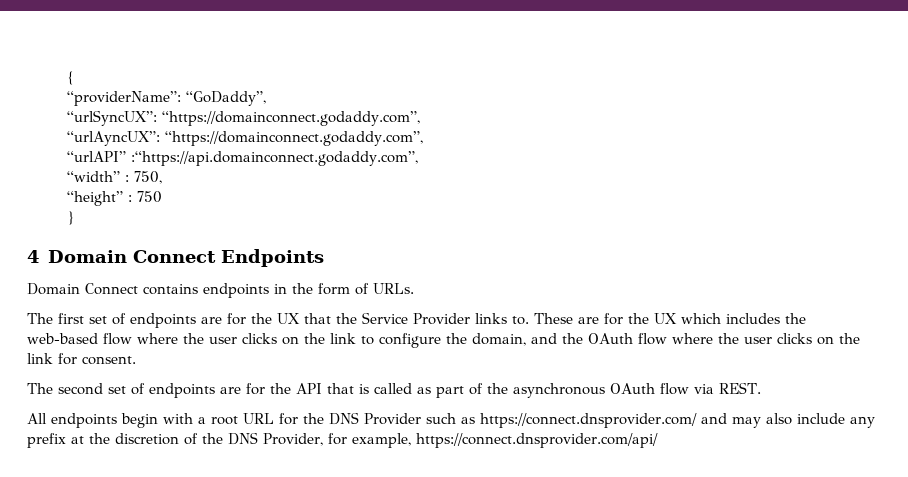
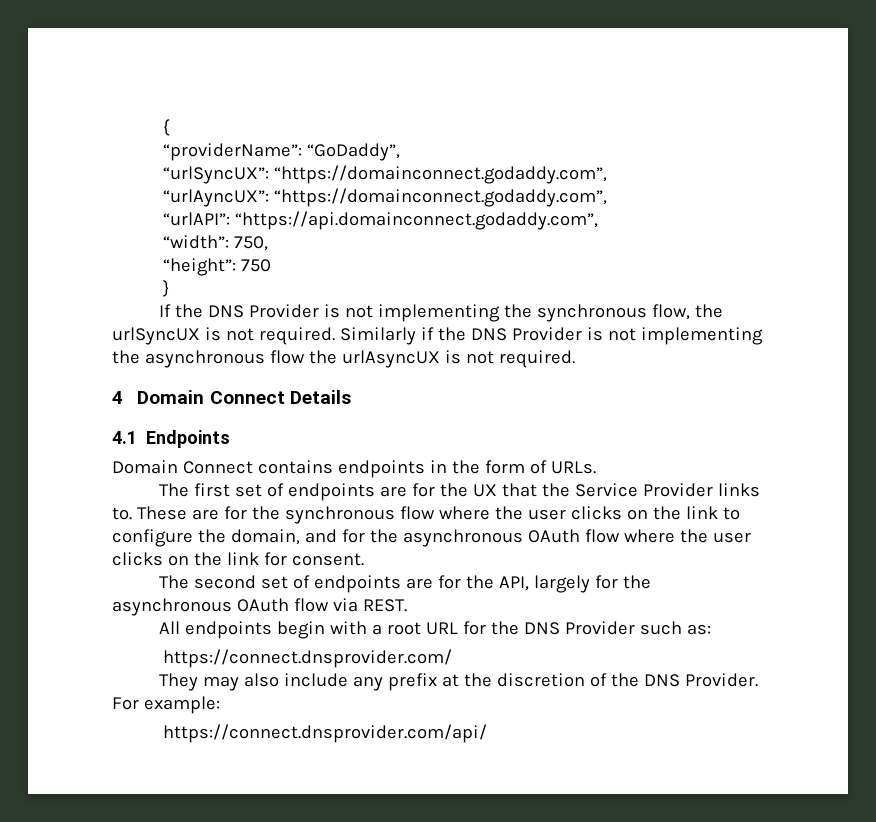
[66,151,418,166] [66,171,129,182] “urlAPI” :“https://api.domainconnect.godaddy.com”, // “width” : -> [162,211,598,230] [162,235,229,249] “urlAPI”: “https://api.domainconnect.godaddy.com”, // “width”:
[66,191,132,206] “height” : -> [162,258,236,276] “height”:
(75, 218) none -> [159,304,724,322] [112,327,763,345] [112,350,575,368] // If the DNS Provider is not implementing the synchronous flow, the urlSyncUX is not required. Similarly if the DNS Provider is not implementing the asynchronous flow the urlAsyncUX is not required.
(216, 256) none -> [289,390,351,404] [112,431,137,444] Details // 4.1
[654,313,806,324] [27,333,98,344] UX which includes the web-based -> [284,506,395,524] synchronous
[562,333,583,344] the -> [341,529,523,547] for the asynchronous
[296,383,483,398] API that is called as part of -> [499,575,619,593] API, largely for
[461,417,475,424] as -> [687,624,712,635] as: //
[700,413,727,424] and -> [159,673,199,691] // They
[263,433,411,448] Provider, for example, -> [685,673,759,687] [112,696,220,714] Provider. For example: //

